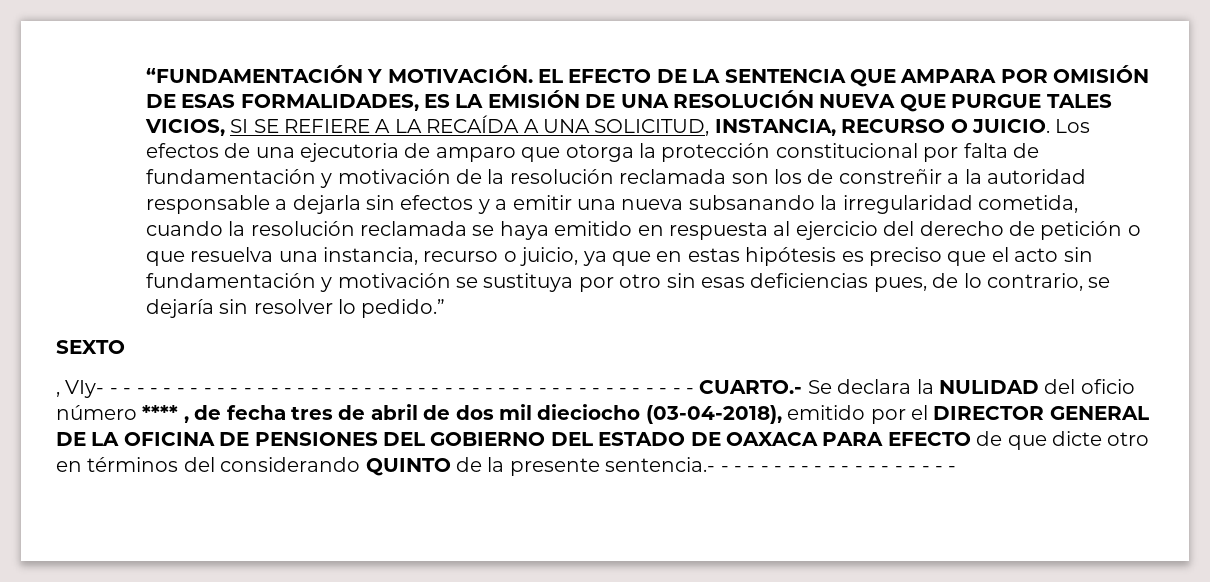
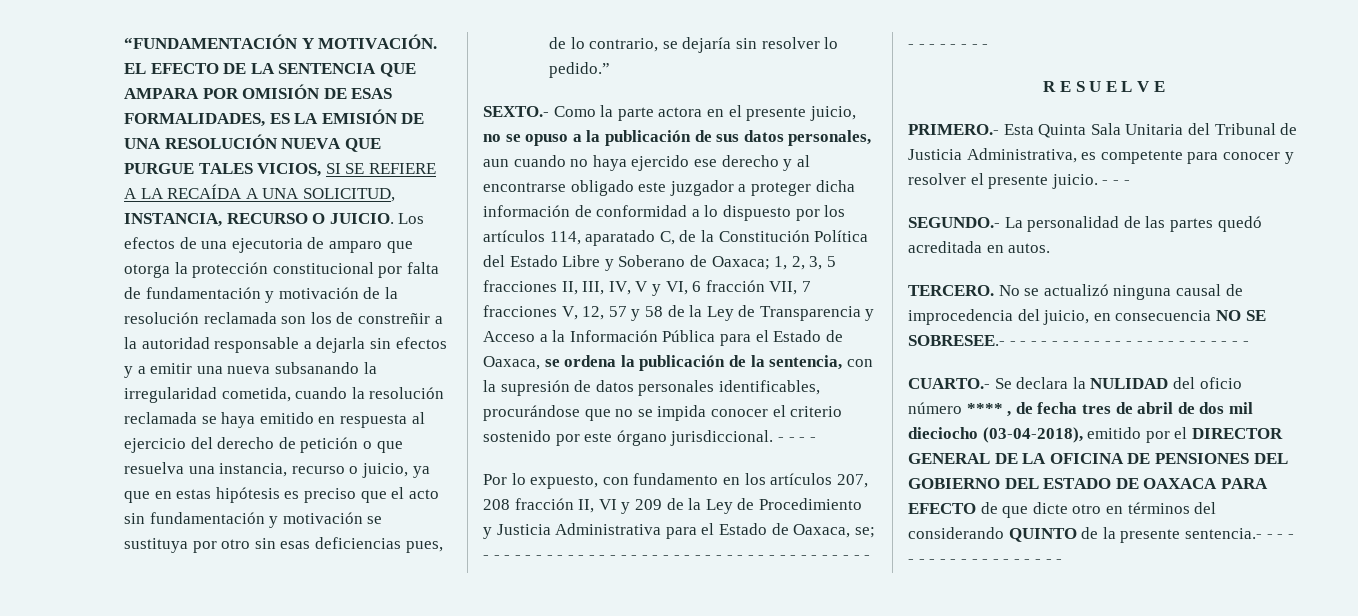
[56,340,125,354] [56,380,105,398] SEXTO // , VIy- -> [483,105,856,121] [483,130,872,146] [483,155,810,171] [483,180,855,196] [483,205,846,221] [483,230,869,246] [483,255,836,271] [483,280,811,296] [483,305,875,321] [483,330,843,346] [483,355,873,371] [483,380,820,396] [483,405,843,421] [483,430,816,446] [483,473,868,489] [483,498,862,514] [483,523,875,539] SEXTO.- Como la parte actora en el presente juicio, no se opuso a la publicación de sus datos personales, aun cuando no haya ejercido ese derecho y al encontrarse obligado este juzgador a proteger dicha información de conformidad a lo dispuesto por los artículos 114, aparatado C, de la Constitución Política del Estado Libre y Soberano de Oaxaca; 1, 2, 3, 5 fracciones II, III, IV, V y VI, 6 fracción VII, 7 fracciones V, 12, 57 y 58 de la Ley de Transparencia y Acceso a la Información Pública para el Estado de Oaxaca, se ordena la publicación de la sentencia, con la supresión de datos personales identificables, procurándose que no se impida conocer el criterio sostenido por este órgano jurisdiccional. - - - - // Por lo expuesto, con fundamento en los artículos 207, 208 fracción II, VI y 209 de la Ley de Procedimiento y Justicia Administrativa para el Estado de Oaxaca, se;
(694, 391) none -> [982,44,989,49] [1043,81,1165,92] [908,123,1298,138] [908,148,1294,164] [908,173,1130,189] [908,216,1262,232] [908,241,1051,253] [908,284,1243,300] [908,309,1266,325] [908,335,1249,346] - // R E S U E L V E // PRIMERO.- Esta Quinta Sala Unitaria del Tribunal de Justicia Administrativa, es competente para conocer y resolver el presente juicio. - - - // SEGUNDO.- La personalidad de las partes quedó acreditada en autos. // TERCERO. No se actualizó ninguna causal de improcedencia del juicio, en consecuencia NO SE SOBRESEE.- - - - - - - - - - - - - - - - - - - - - - - - //

